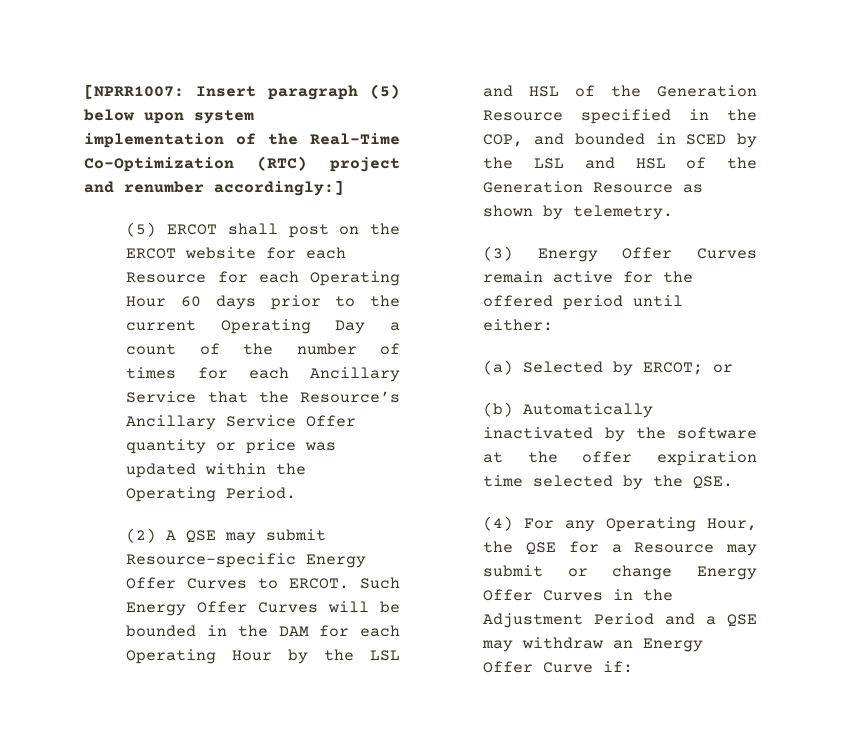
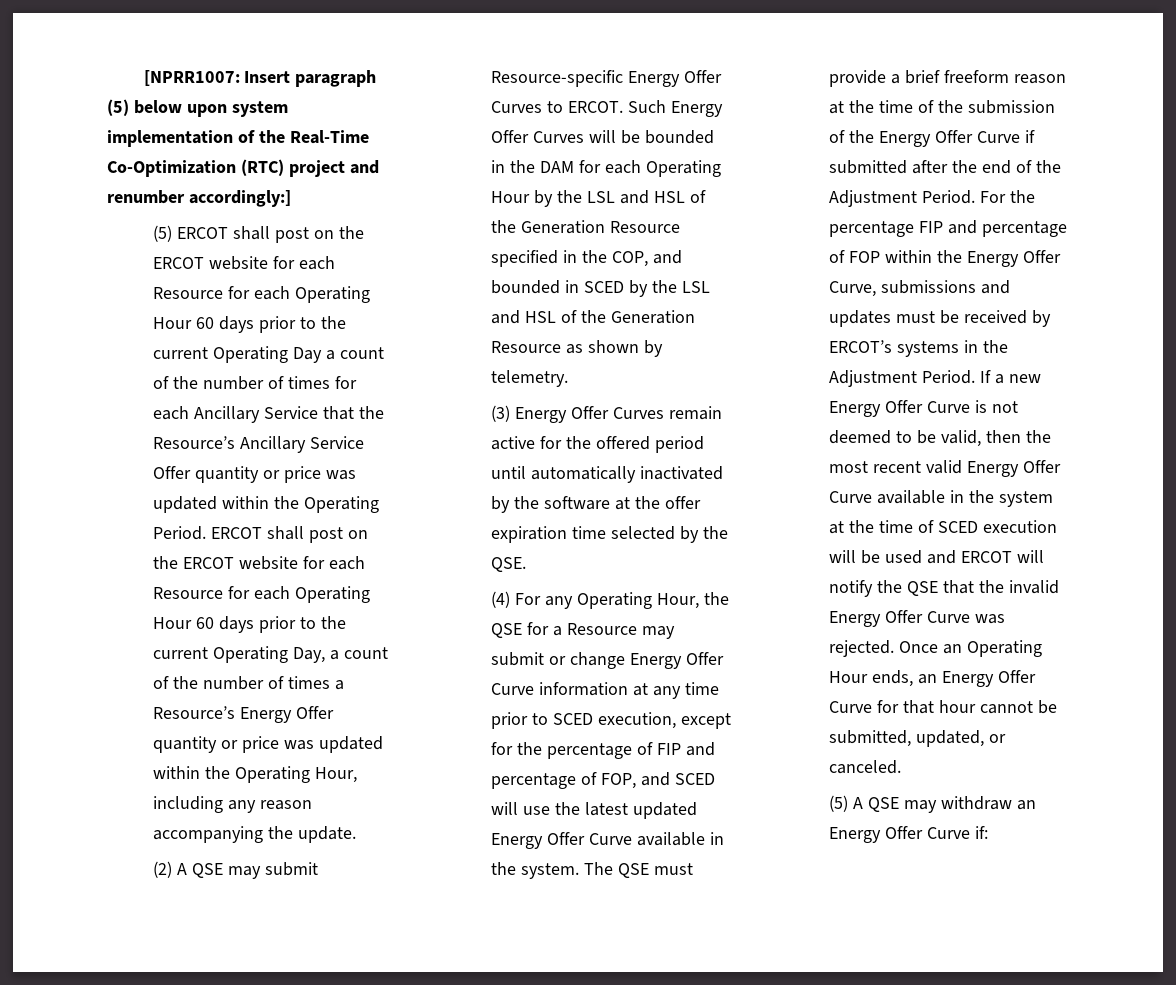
(297, 493) none -> [211,526,368,543] [153,556,365,570] [153,586,371,603] [153,616,346,633] [153,646,388,663] [153,676,344,690] [153,706,335,723] [153,736,383,753] [153,766,358,783] [153,796,313,813] [153,826,357,843] ERCOT shall post on the ERCOT website for each Resource for each Operating Hour 60 days prior to the current Operating Day, a count of the number of times a Resource’s Energy Offer quantity or price was updated within the Operating Hour, including any reason accompanying the update.
[483,319,554,331] [483,360,734,376] [483,402,654,418] either: // (a) Selected by ERCOT; or // (b) Automatically -> [531,466,637,483] automatically
[543,589,674,601] [483,613,717,628] Curves in the Adjustment Period and a -> [491,682,719,699] [491,712,731,729] [491,742,715,759] [491,772,715,789] [491,802,697,819] [491,832,724,849] [491,862,693,879] [829,70,1066,87] [829,100,1055,114] [829,130,1035,147] [829,160,1061,174] [829,190,1036,207] [829,220,1068,237] [829,250,1061,267] [829,280,1011,297] [829,310,1051,327] [829,340,1009,357] [829,370,1041,387] [829,400,1018,417] [829,430,1051,447] [829,460,1061,477] [829,490,1053,507] [829,520,1057,534] [829,550,1044,564] [829,580,1059,597] [829,610,1006,627] [829,640,1043,657] [829,670,1036,687] [829,700,1057,714] [829,730,1007,747] [829,760,902,774] [829,795,864,812] Curve information at any time prior to SCED execution, except for the percentage of FIP and percentage of FOP, and SCED will use the latest updated Energy Offer Curve available in the system. The QSE must provide a brief freeform reason at the time of the submission of the Energy Offer Curve if submitted after the end of the Adjustment Period. For the percentage FIP and percentage of FOP within the Energy Offer Curve, submissions and updates must be received by ERCOT’s systems in the Adjustment Period. If a new Energy Offer Curve is not deemed to be valid, then the most recent valid Energy Offer Curve available in the system at the time of SCED execution will be used and ERCOT will notify the QSE that the invalid Energy Offer Curve was rejected. Once an Operating Hour ends, an Energy Offer Curve for that hour cannot be submitted, updated, or canceled. // (5) A

